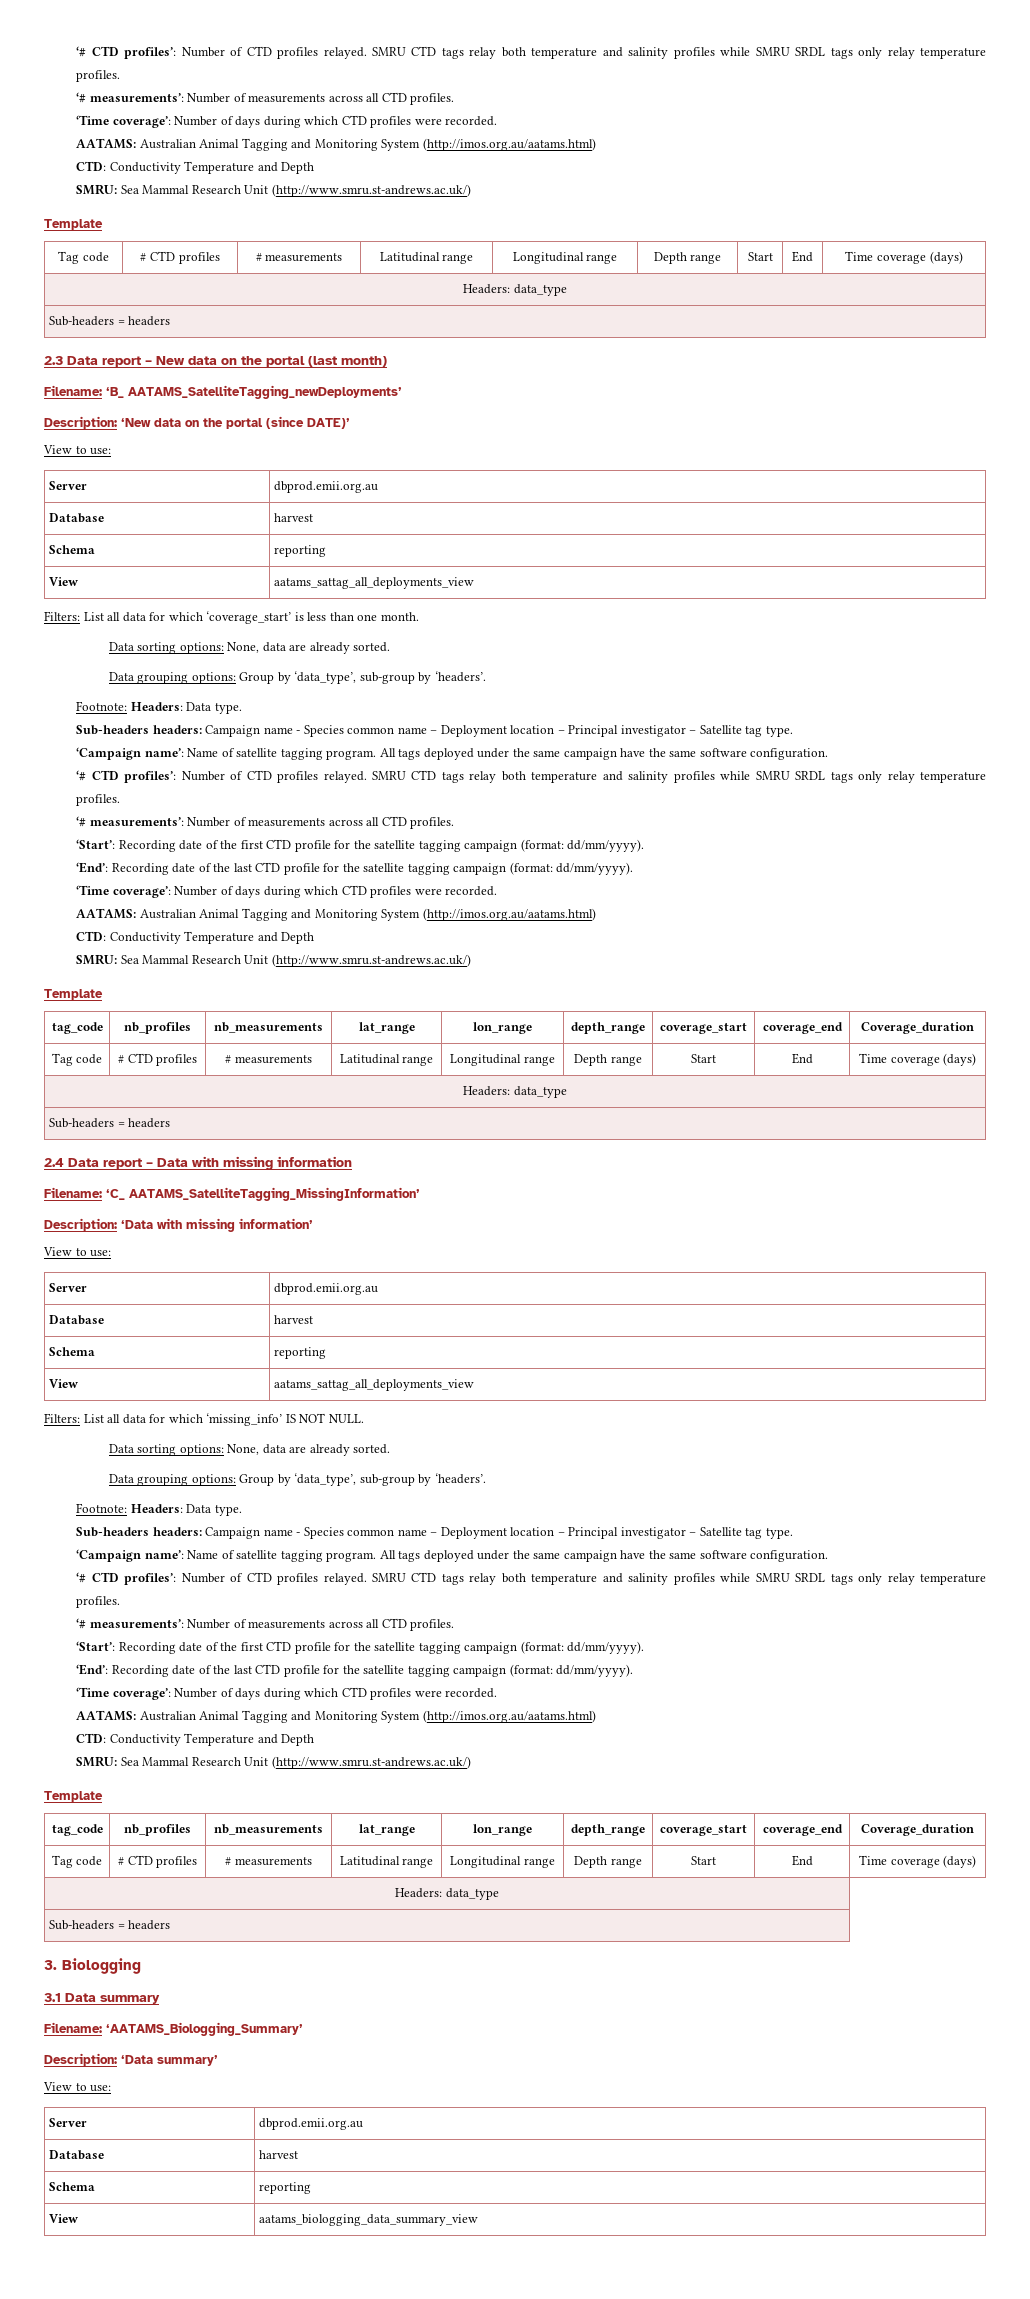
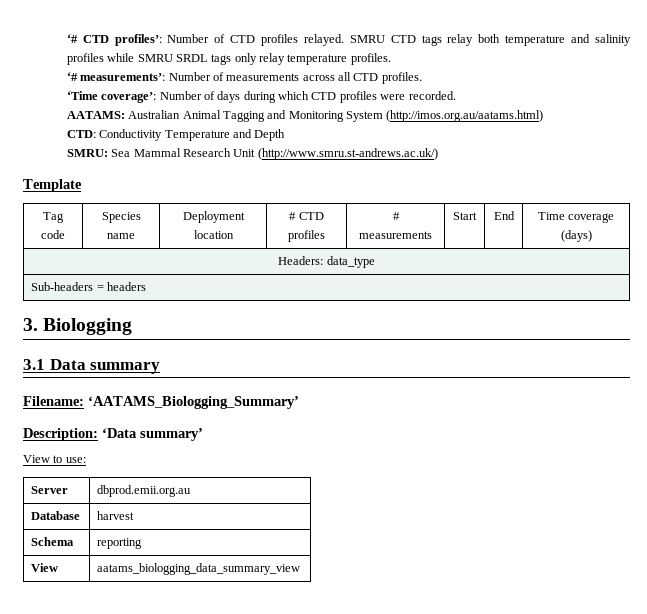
[140,251,220,264] [255,252,343,262] [379,252,474,264] [512,252,618,264] [653,252,722,264] [747,252,773,261] [792,251,813,262] [845,251,963,264] [463,284,567,296] [49,316,171,326] [44,356,387,367] [44,385,402,399] [44,416,350,429] [43,445,112,455] [49,481,88,490] [274,481,379,493] [49,513,105,523] [274,513,314,522] [49,545,96,554] [274,545,327,557] [49,577,79,586] [274,577,475,589] [44,611,419,624] [108,642,391,654] [108,671,486,684] [76,701,242,714] [76,725,793,737] [76,747,829,760] [76,770,987,783] [76,794,121,806] [76,816,455,829] [76,839,645,852] [76,862,634,875] [76,885,498,898] [76,908,596,921] [76,931,315,944] [76,954,471,967] [44,989,103,1000] [51,1022,103,1034] [124,1022,191,1034] [214,1022,323,1033] [358,1022,415,1034] [473,1022,532,1034] [571,1022,645,1034] [660,1022,747,1034] [762,1022,843,1034] [861,1022,974,1034] [51,1053,103,1066] [117,1053,198,1066] [225,1054,312,1064] [339,1054,434,1066] [450,1054,555,1066] [574,1054,642,1066] [691,1054,716,1063] [791,1053,813,1064] [858,1053,977,1066] [463,1086,567,1098] [49,1118,171,1128] [44,1156,352,1170] [44,1187,420,1201] [44,1218,313,1232] [43,1247,112,1257] [49,1283,88,1292] [274,1283,379,1295] [49,1315,105,1325] [274,1315,314,1324] [49,1347,96,1356] [274,1347,327,1359] [49,1379,79,1388] [274,1379,475,1391] [44,1413,364,1426] [108,1444,391,1456] [108,1473,486,1486] [76,1503,242,1516] [76,1527,793,1539] [76,1549,829,1562] [76,1572,987,1585] [76,1596,121,1608] [76,1618,455,1631] [76,1641,645,1654] [76,1664,634,1677] [76,1687,498,1700] [76,1710,596,1723] [76,1733,315,1746] [76,1756,471,1769] [44,1791,103,1802] [51,1824,103,1836] [124,1824,191,1836] [214,1824,323,1835] [358,1824,415,1836] [473,1824,532,1836] [571,1824,645,1836] [660,1824,747,1836] [762,1824,843,1836] [861,1824,974,1836] [51,1855,103,1868] [117,1855,198,1868] [225,1856,312,1866] [339,1856,434,1868] [450,1856,555,1868] [574,1856,642,1868] # CTD profiles | # measurements | Latitudinal range | Longitudinal range | Depth range | Start | End | Time coverage (days) // Headers: data_type // Sub-headers = headers // 2.3 Data report – New data on the portal (last month) // Filename: ‘B_ AATAMS_SatelliteTagging_newDeployments’ // Description: ‘New data on the portal (since DATE)’ // View to use: // Server | dbprod.emii.org.au // Database | harvest // Schema | reporting // View | aatams_sattag_all_deployments_view // Filters: List all data for which ‘coverage_start’ is less than one month. // Data sorting options: None, data are already sorted. // Data grouping options: Group by ‘data_type’, sub-group by ‘headers’. // Footnote: Headers: Data type. // Sub-headers headers: Campaign name - Species common name – Deployment location – Principal investigator – Satellite tag type. // ‘Campaign name’: Name of satellite tagging program. All tags deployed under the same campaign have the same software configuration. // ‘# CTD profiles’: Number of CTD profiles relayed. SMRU CTD tags relay both temperature and salinity profiles while SMRU SRDL tags only relay temperature profiles. // ‘# measurements’: Number of measurements across all CTD profiles. // ‘Start’: Recording date of the first CTD profile for the satellite tagging campaign (format: dd/mm/yyyy). // ‘End’: Recording date of the last CTD profile for the satellite tagging campaign (format: dd/mm/yyyy). // ‘Time coverage’: Number of days during which CTD profiles were recorded. // AATAMS: Australian Animal Tagging and Monitoring System (http://imos.org.au/aatams.html) // CTD: Conductivity Temperature and Depth // SMRU: Sea Mammal Research Unit (http://www.smru.st-andrews.ac.uk/) // Template // tag_code | nb_profiles | nb_measurements | lat_range | lon_range | depth_range | coverage_start | coverage_end | Coverage_duration // Tag code | # CTD profiles | # measurements | Latitudinal range | Longitudinal range | Depth range | Start | End | Time coverage (days) // Headers: data_type // Sub-headers = headers // 2.4 Data report – Data with missing information // Filename: ‘C_ AATAMS_SatelliteTagging_MissingInformation’ // Description: ‘Data with missing information’ // View to use: // Server | dbprod.emii.org.au // Database | harvest // Schema | reporting // View | aatams_sattag_all_deployments_view // Filters: List all data for which ‘missing_info’ IS NOT NULL. // Data sorting options: None, data are already sorted. // Data grouping options: Group by ‘data_type’, sub-group by ‘headers’. // Footnote: Headers: Data type. // Sub-headers headers: Campaign name - Species common name – Deployment location – Principal investigator – Satellite tag type. // ‘Campaign name’: Name of satellite tagging program. All tags deployed under the same campaign have the same software configuration. // ‘# CTD profiles’: Number of CTD profiles relayed. SMRU CTD tags relay both temperature and salinity profiles while SMRU SRDL tags only relay temperature profiles. // ‘# measurements’: Number of measurements across all CTD profiles. // ‘Start’: Recording date of the first CTD profile for the satellite tagging campaign (format: dd/mm/yyyy). // ‘End’: Recording date of the last CTD profile for the satellite tagging campaign (format: dd/mm/yyyy). // ‘Time coverage’: Number of days during which CTD profiles were recorded. // AATAMS: Australian Animal Tagging and Monitoring System (http://imos.org.au/aatams.html) // CTD: Conductivity Temperature and Depth // SMRU: Sea Mammal Research Unit (http://www.smru.st-andrews.ac.uk/) // Template // tag_code | nb_profiles | nb_measurements | lat_range | lon_range | depth_range | coverage_start | coverage_end | Coverage_duration // Tag code | # CTD profiles | # measurements | Latitudinal range | Longitudinal range | Depth range -> [101,212,141,223] [107,233,135,239] [182,211,245,223] [193,230,234,239] [289,212,324,220] [288,230,325,242] [392,212,400,220] [359,231,432,239] Species name | Deployment location | # CTD profiles | # measurements

